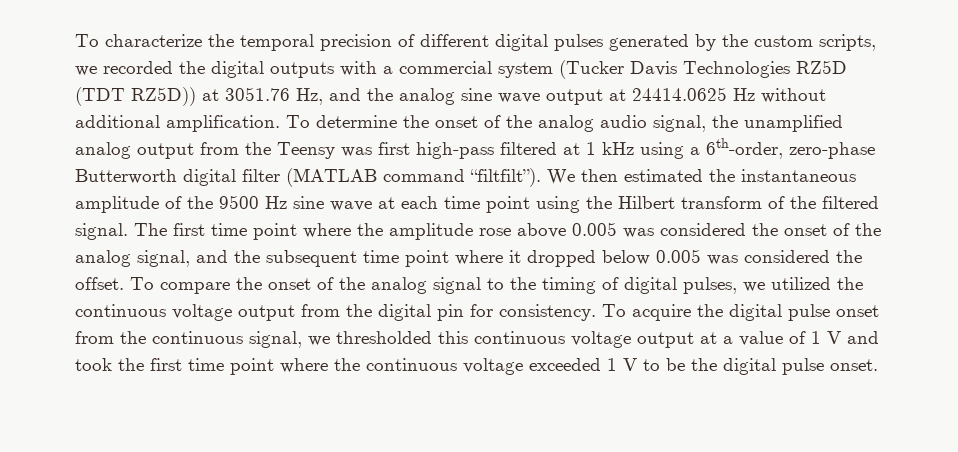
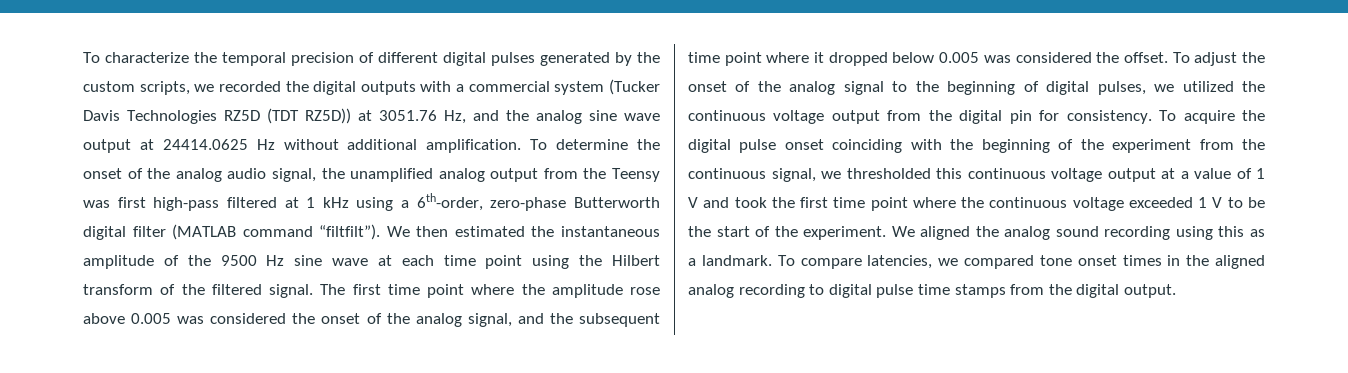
[160,282,230,294] compare -> [1194,52,1238,66] adjust
[542,277,596,294] timing -> [947,81,1016,95] beginning
(879, 311) none -> [832,139,1192,153] coinciding with the beginning of the experiment
[723,358,878,375] digital pulse onset. -> [716,226,1265,240] [688,255,1265,269] [688,284,1176,298] start of the experiment. We aligned the analog sound recording using this as a landmark. To compare latencies, we compared tone onset times in the aligned analog recording to digital pulse time stamps from the digital output.

